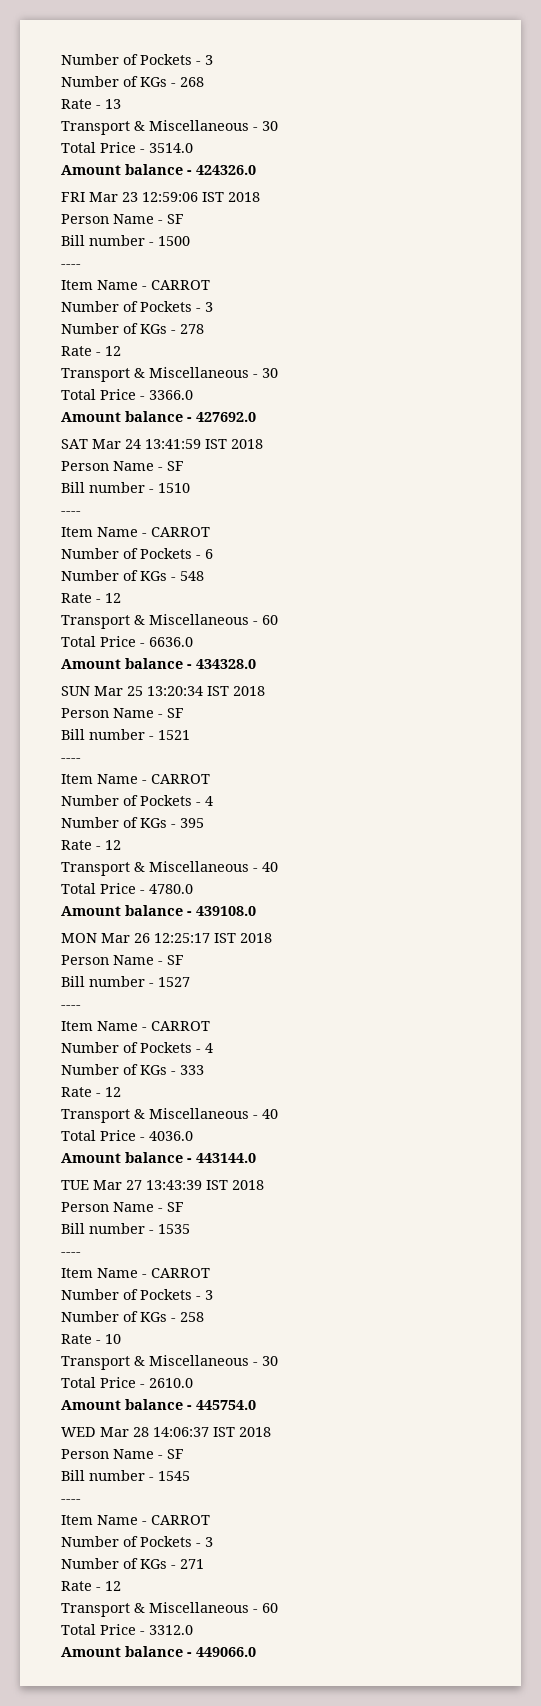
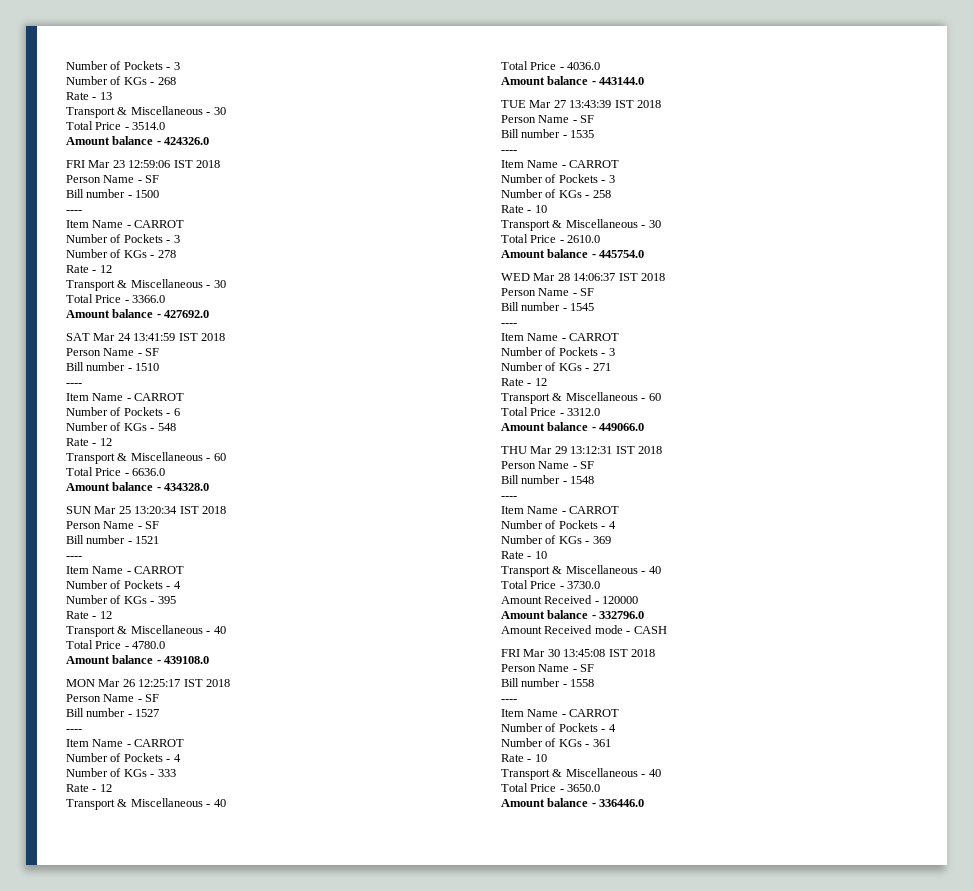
(256, 1652) none -> [501,446,662,454] [501,461,595,469] [501,475,595,484] [501,496,517,499] [501,506,620,514] [501,520,616,529] [501,535,611,544] [501,551,547,559] [501,565,661,577] [501,580,601,589] [501,595,639,604] [501,610,645,619] [501,625,667,634] [501,649,655,657] [501,664,595,672] [501,678,595,687] [501,699,517,702] [501,709,620,717] [501,723,616,732] [501,738,611,747] [501,754,547,762] [501,768,661,780] [501,783,601,792] [501,798,645,807] // THU Mar 29 13:12:31 IST 2018 // Person Name - SF // Bill number - 1548 // ---- // Item Name - CARROT // Number of Pockets - 4 // Number of KGs - 369 // Rate - 10 // Transport & Miscellaneous - 40 // Total Price - 3730.0 // Amount Received - 120000 // Amount balance - 332796.0 // Amount Received mode - CASH // FRI Mar 30 13:45:08 IST 2018 // Person Name - SF // Bill number - 1558 // ---- // Item Name - CARROT // Number of Pockets - 4 // Number of KGs - 361 // Rate - 10 // Transport & Miscellaneous - 40 // Total Price - 3650.0 // Amount balance - 336446.0

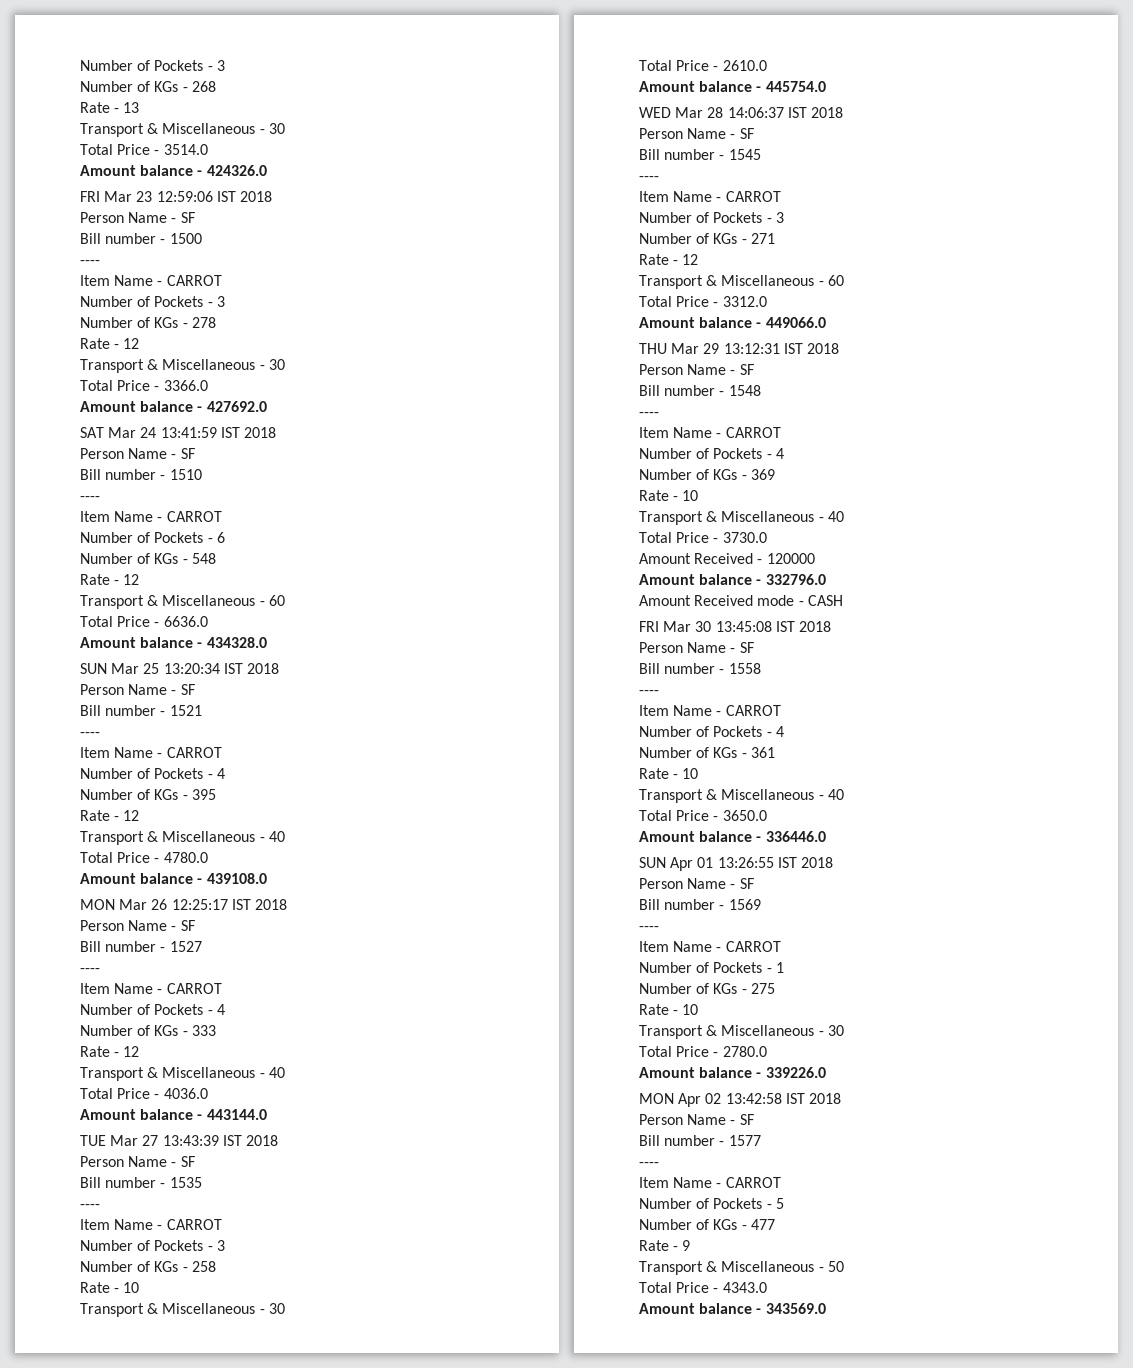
(645, 803) none -> [639,857,833,871] [639,878,754,889] [639,899,761,910] [639,926,659,931] [639,941,781,952] [639,962,784,973] [639,983,775,994] [639,1004,699,1015] [639,1025,844,1039] [639,1046,767,1057] [639,1067,826,1078] [639,1093,841,1107] [639,1114,754,1125] [639,1135,761,1146] [639,1162,659,1167] [639,1177,781,1188] [639,1198,784,1209] [639,1219,775,1230] [639,1240,691,1251] [639,1261,844,1275] [639,1282,767,1293] [639,1303,826,1314] // SUN Apr 01 13:26:55 IST 2018 // Person Name - SF // Bill number - 1569 // ---- // Item Name - CARROT // Number of Pockets - 1 // Number of KGs - 275 // Rate - 10 // Transport & Miscellaneous - 30 // Total Price - 2780.0 // Amount balance - 339226.0 // MON Apr 02 13:42:58 IST 2018 // Person Name - SF // Bill number - 1577 // ---- // Item Name - CARROT // Number of Pockets - 5 // Number of KGs - 477 // Rate - 9 // Transport & Miscellaneous - 50 // Total Price - 4343.0 // Amount balance - 343569.0

